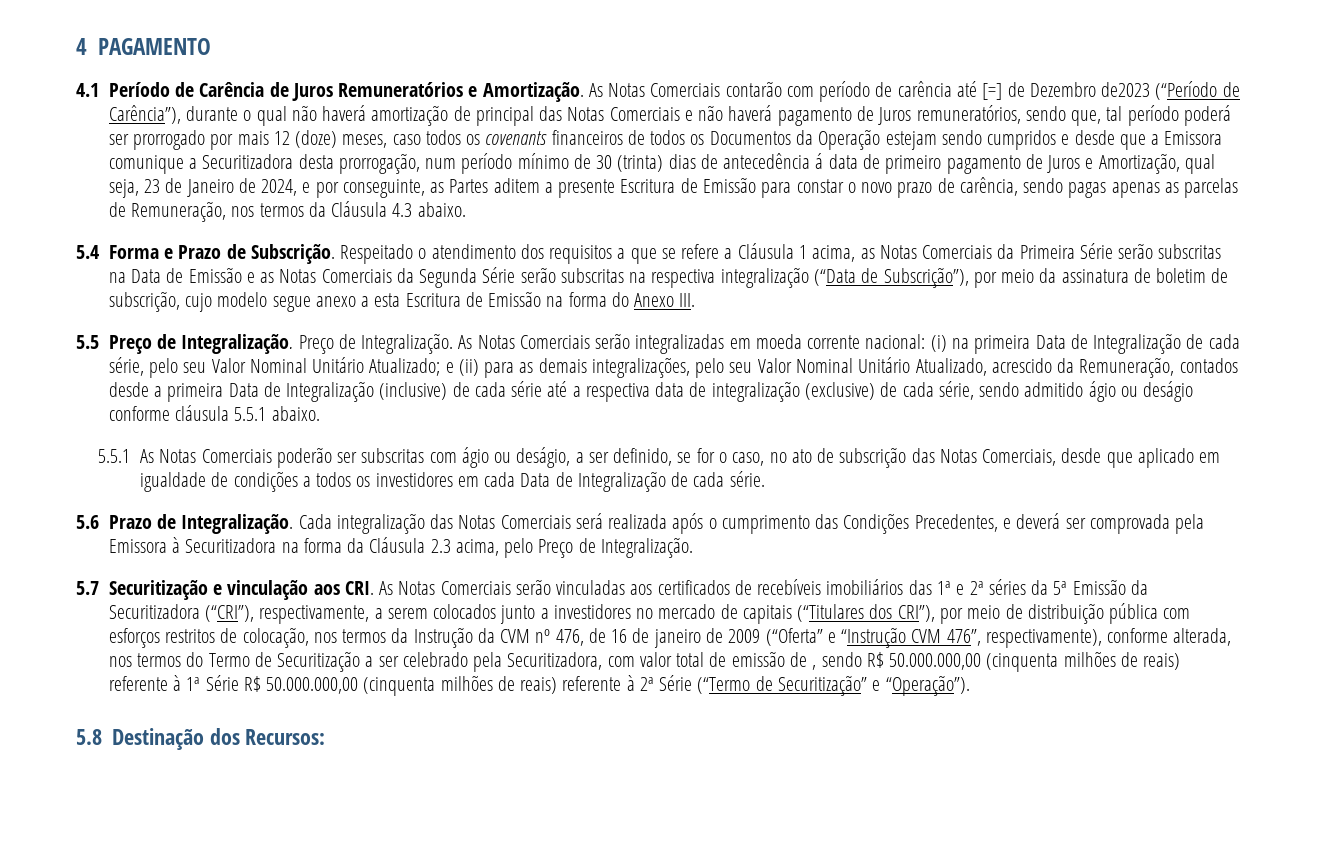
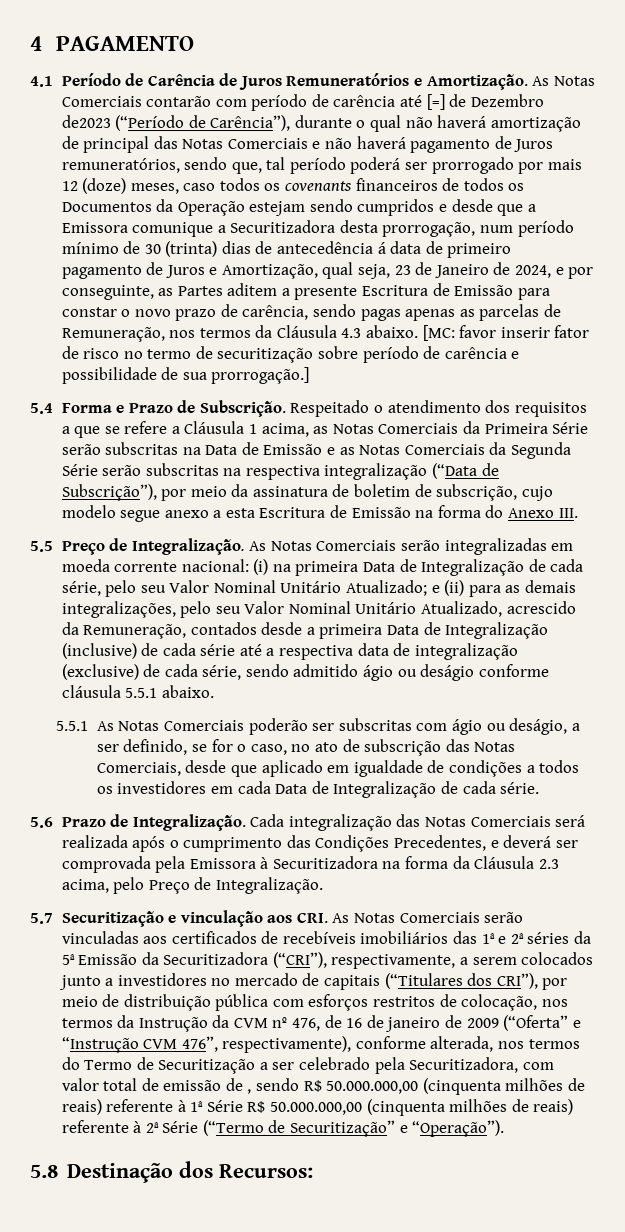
(466, 209) none -> [422,325,590,341] [61,346,520,363] [61,367,310,384] [MC: favor inserir fator de risco no termo de securitização sobre período de carência e possibilidade de sua prorrogação.]
[298,333,454,354] Preço de Integralização. -> (245, 546) none

